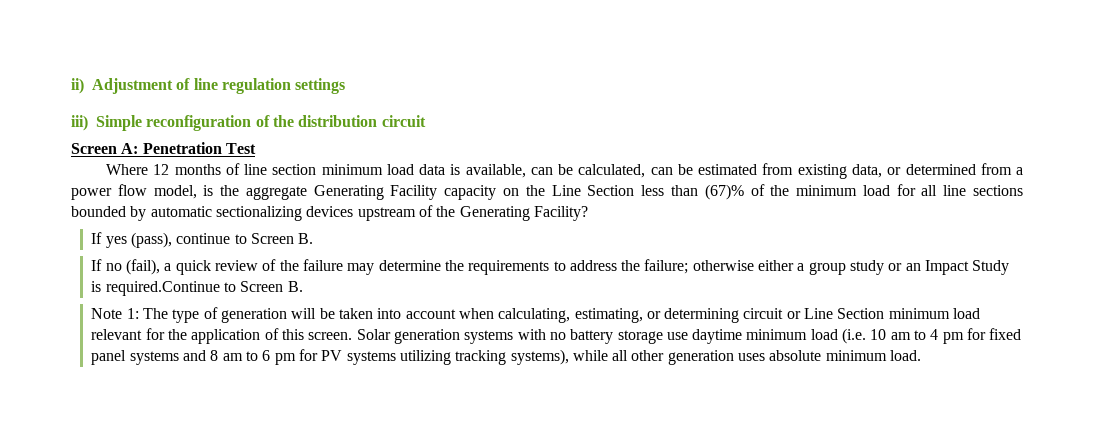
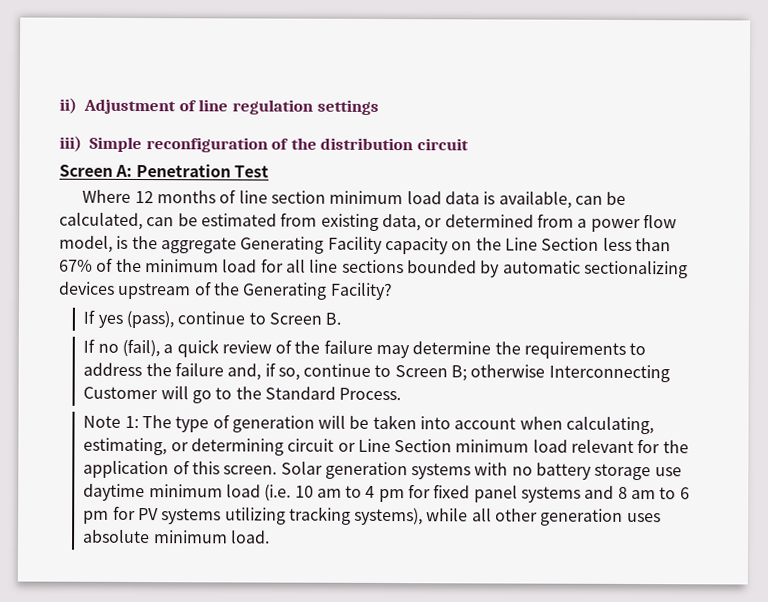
[704,184,744,200] (67)% -> [59,259,93,272] 67%
[644,259,1010,275] [91,281,303,296] failure; otherwise either a group study or an Impact Study is required.Continue to Screen B. -> [174,362,670,383] [83,386,402,404] failure and, if so, continue to Screen B; otherwise Interconnecting Customer will go to the Standard Process.

